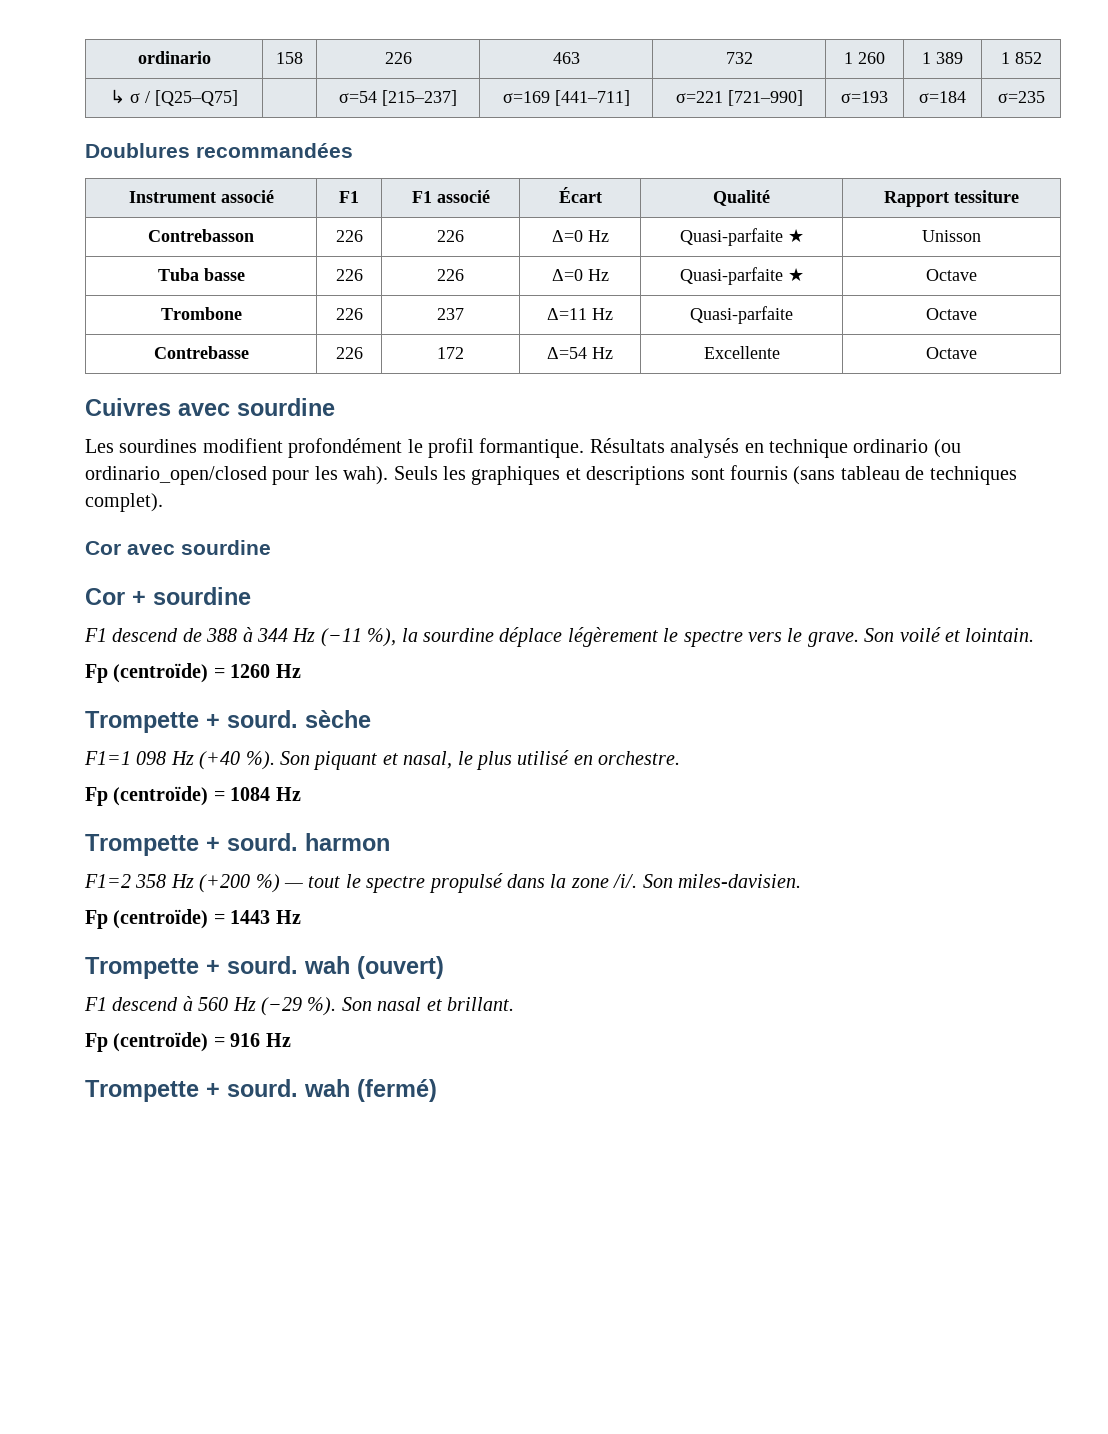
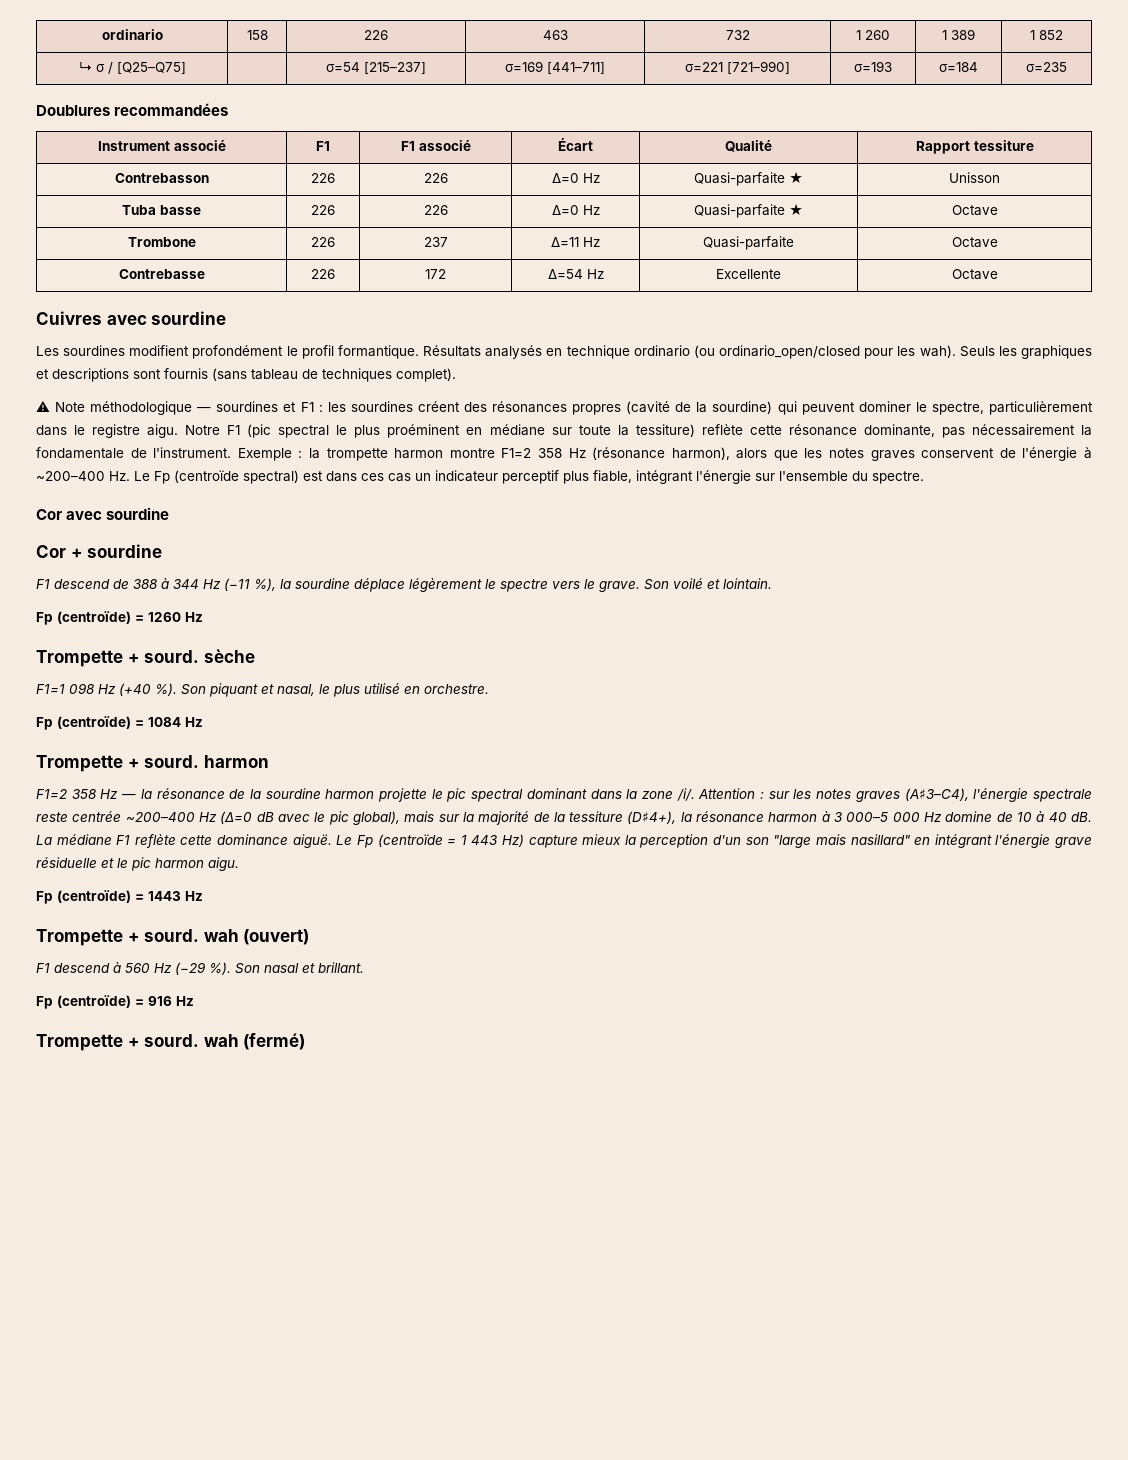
(163, 502) none -> [36,400,1093,415] [36,424,1093,438] [36,447,1092,461] [36,470,924,484] // ⚠ Note méthodologique — sourdines et F1 : les sourdines créent des résonances propres (cavité de la sourdine) qui peuvent dominer le spectre, particulièrement dans le registre aigu. Notre F1 (pic spectral le plus proéminent en médiane sur toute la tessiture) reflète cette résonance dominante, pas nécessairement la fondamentale de l'instrument. Exemple : la trompette harmon montre F1=2 358 Hz (résonance harmon), alors que les notes graves conservent de l'énergie à ~200–400 Hz. Le Fp (centroïde spectral) est dans ces cas un indicateur perceptif plus fiable, intégrant l'énergie sur l'ensemble du spectre.
[199,873,801,893] (+200 %) — tout le spectre propulsé dans la zone /i/. Son miles-davisien. -> [122,788,1092,802] [36,811,1093,825] [36,834,1093,848] [36,857,239,871] — la résonance de la sourdine harmon projette le pic spectral dominant dans la zone /i/. Attention : sur les notes graves (A♯3–C4), l'énergie spectrale reste centrée ~200–400 Hz (Δ=0 dB avec le pic global), mais sur la majorité de la tessiture (D♯4+), la résonance harmon à 3 000–5 000 Hz domine de 10 à 40 dB. La médiane F1 reflète cette dominance aiguë. Le Fp (centroïde = 1 443 Hz) capture mieux la perception d'un son "large mais nasillard" en intégrant l'énergie grave résiduelle et le pic harmon aigu.

